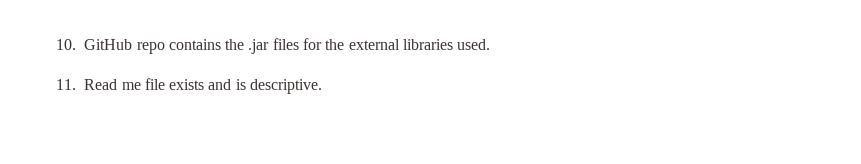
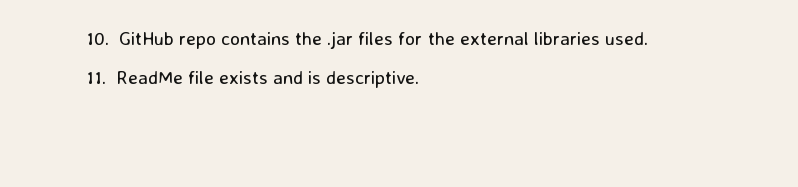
[84,79,141,90] Read me -> [115,71,183,84] ReadMe

